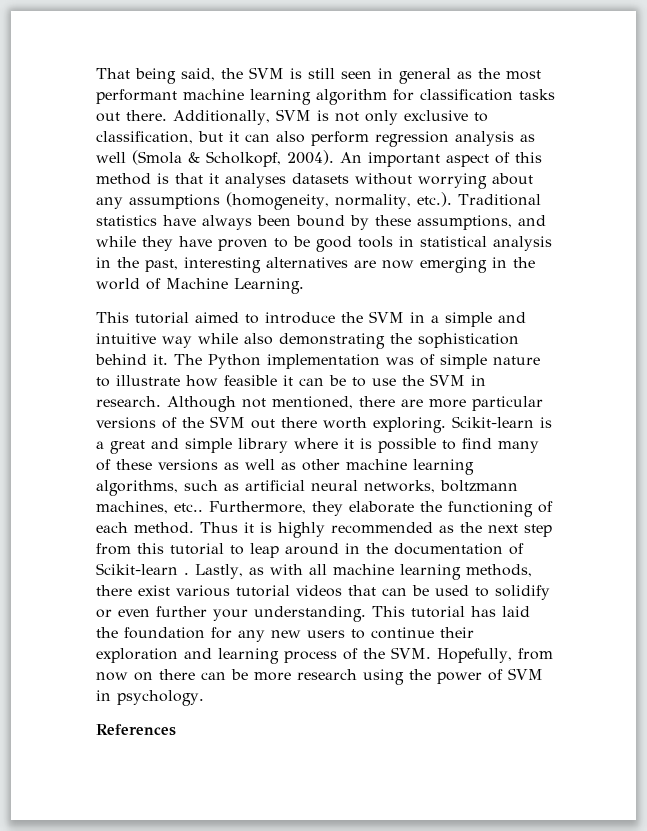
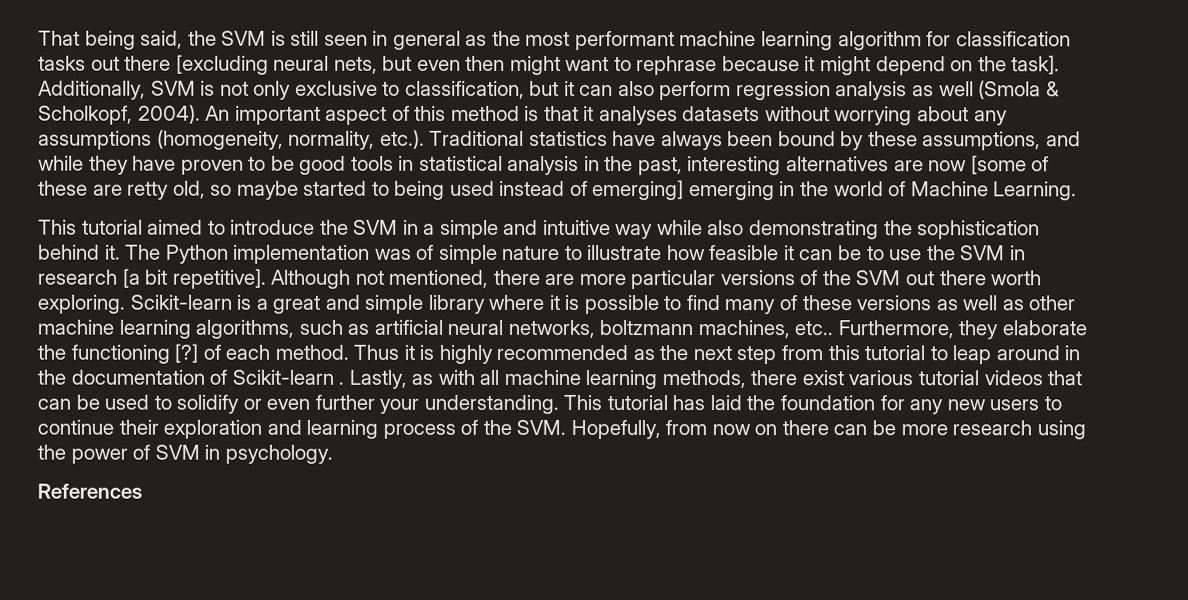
[126,110,167,121] there. -> [124,54,1061,76] there [excluding neural nets, but even then might want to rephrase because it might depend on the task].
(414, 264) none -> [970,155,1050,175] [38,179,685,201] [some of these are retty old, so maybe started to being used instead of emerging]
[96,396,161,407] research. -> [38,268,267,289] research [a bit repetitive].
(533, 509) none -> [174,343,199,363] [?]

